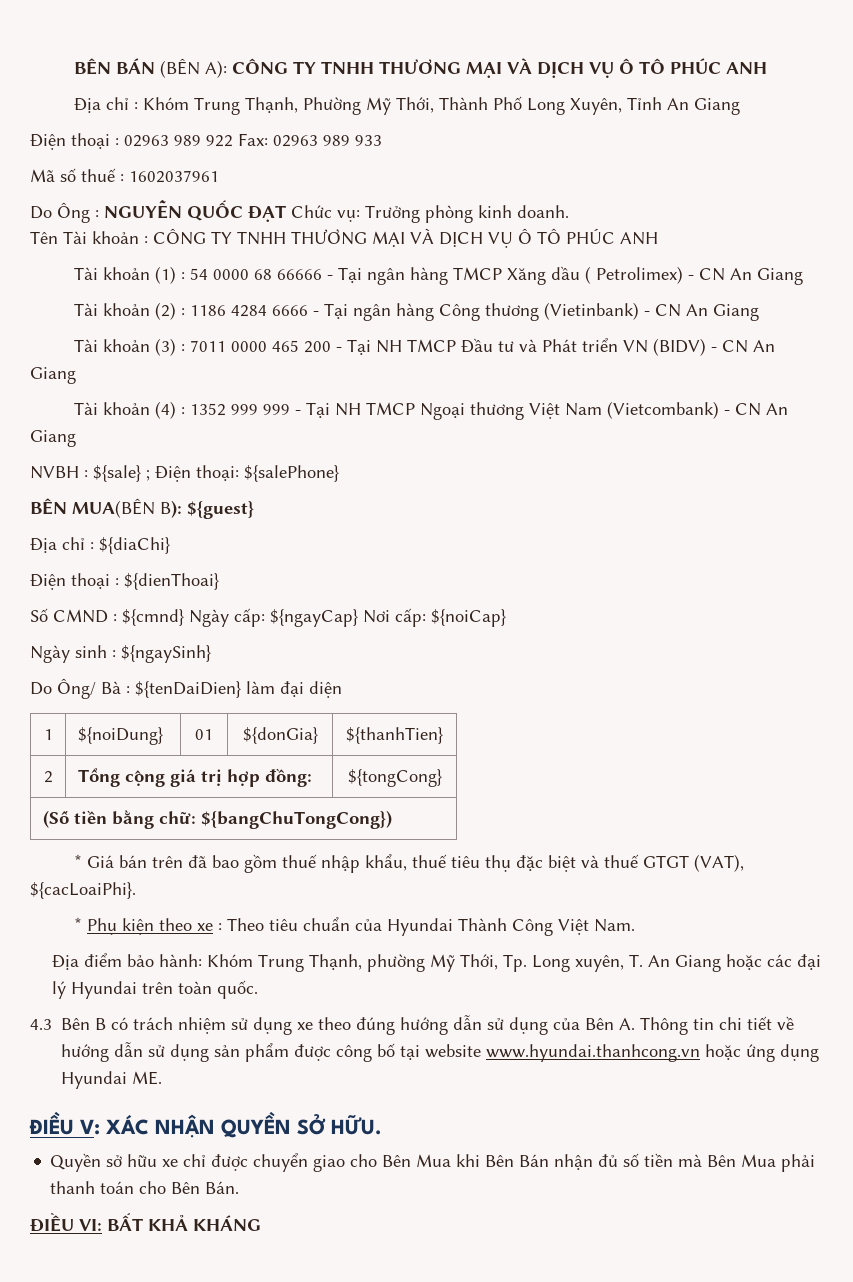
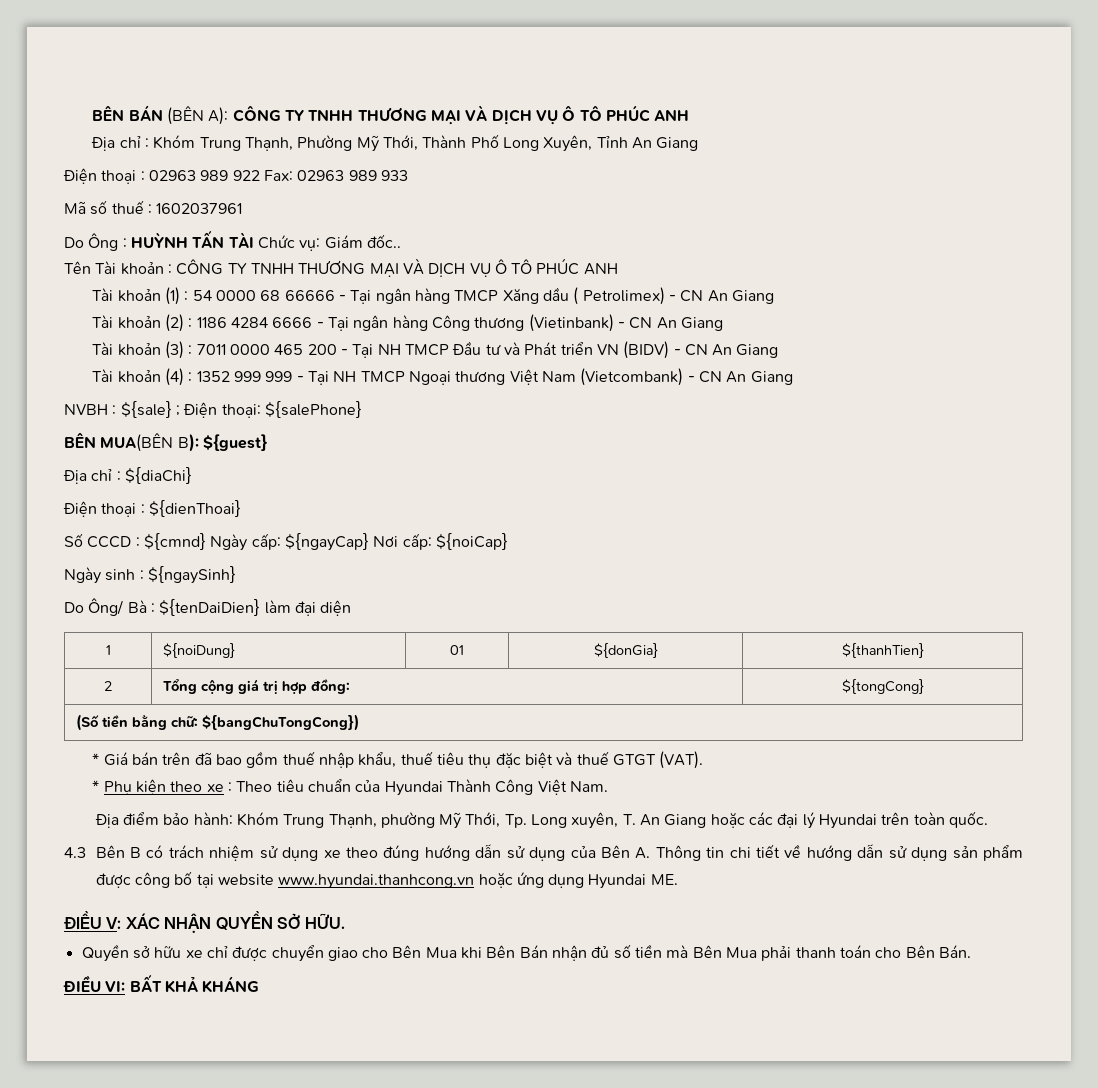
[104,200,569,223] NGUYỄN QUỐC ĐẠT Chức vụ: Trưởng phòng kinh doanh. -> [130,230,401,251] HUỲNH TẤN TÀI Chức vụ: Giám đốc..
[53,609,108,623] CMND -> [87,536,132,548] CCCD
[693,854,744,872] [30,882,136,899] (VAT), ${cacLoaiPhi}. -> [659,751,704,769] (VAT).

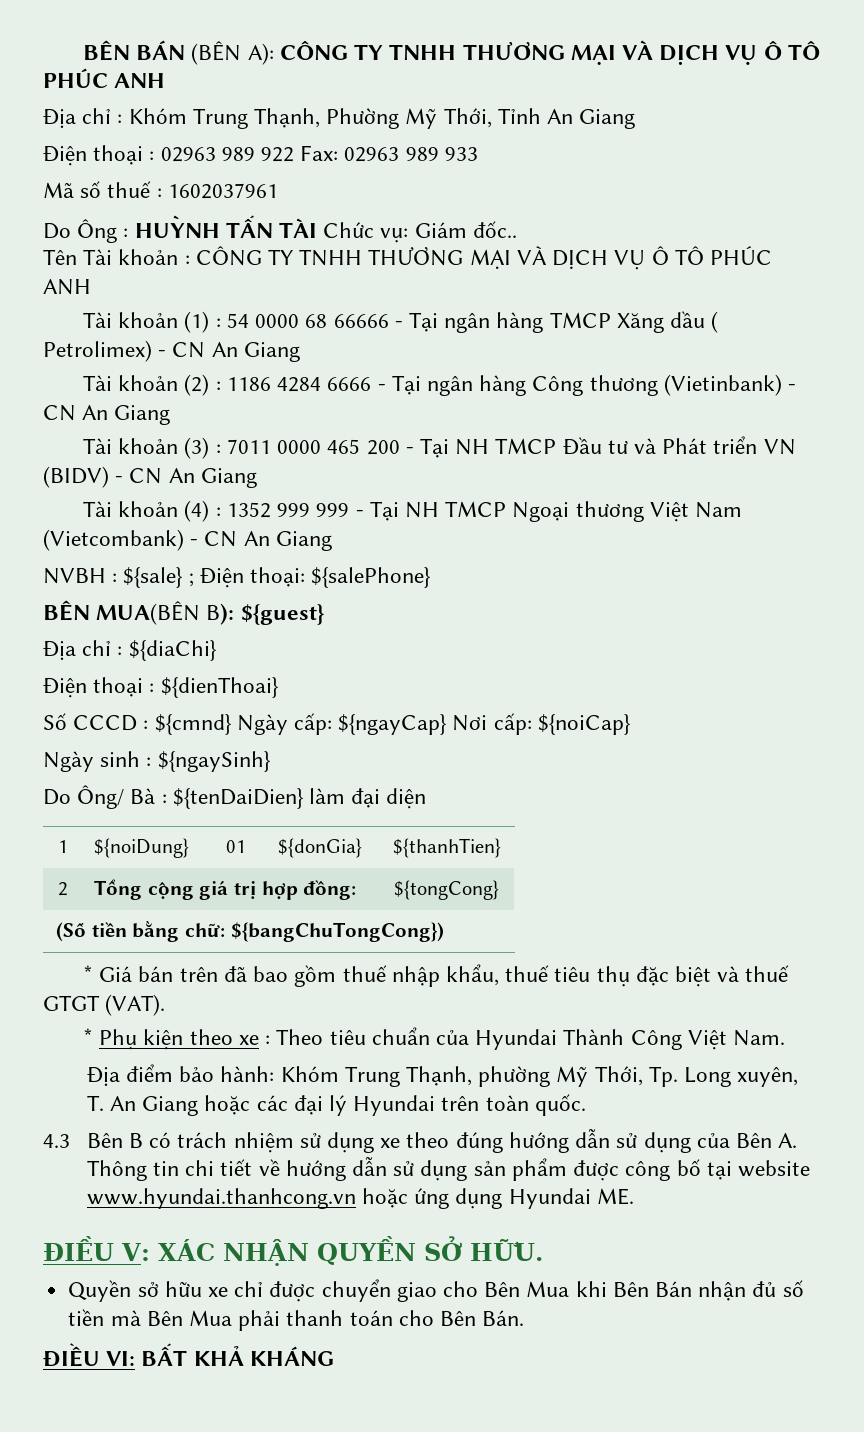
[422,134,593,152] Thành Phố Long Xuyên, -> (492, 118) none

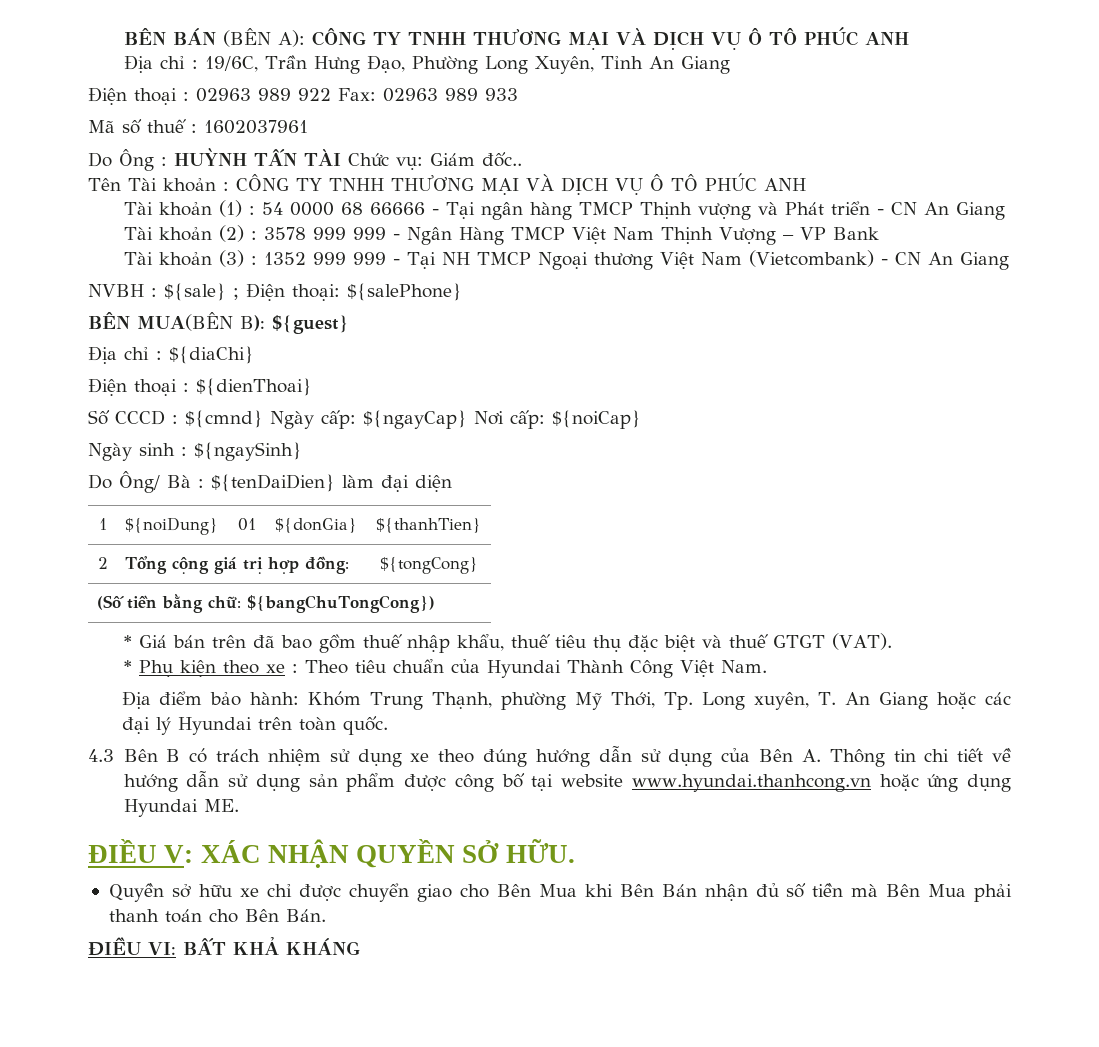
[128,108,492,129] Khóm Trung Thạnh, Phường Mỹ Thới, -> [205,55,595,74] 19/6C, Trần Hưng Đạo, Phường Long Xuyên,
[616,311,719,333] [43,340,152,362] Xăng dầu ( Petrolimex) -> [640,201,871,220] Thịnh vượng và Phát triển
[226,374,797,396] [43,405,171,425] [83,436,796,459] [43,466,257,488] [83,500,210,522] 1186 4284 6666 - Tại ngân hàng Công thương (Vietinbank) - CN An Giang // Tài khoản (3) : 7011 0000 465 200 - Tại NH TMCP Đầu tư và Phát triển VN (BIDV) - CN An Giang // Tài khoản (4) -> [264,227,879,245] [124,250,245,267] 3578 999 999 - Ngân Hàng TMCP Việt Nam Thịnh Vượng – VP Bank // Tài khoản (3)

